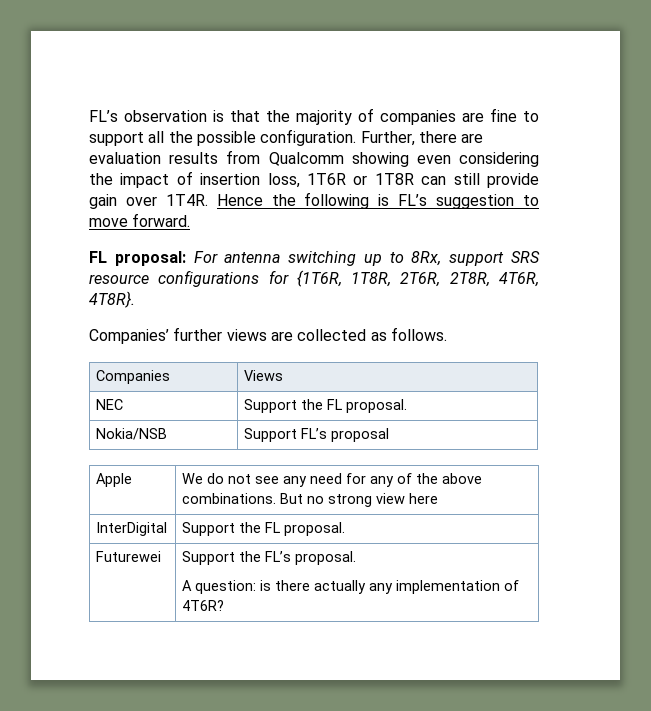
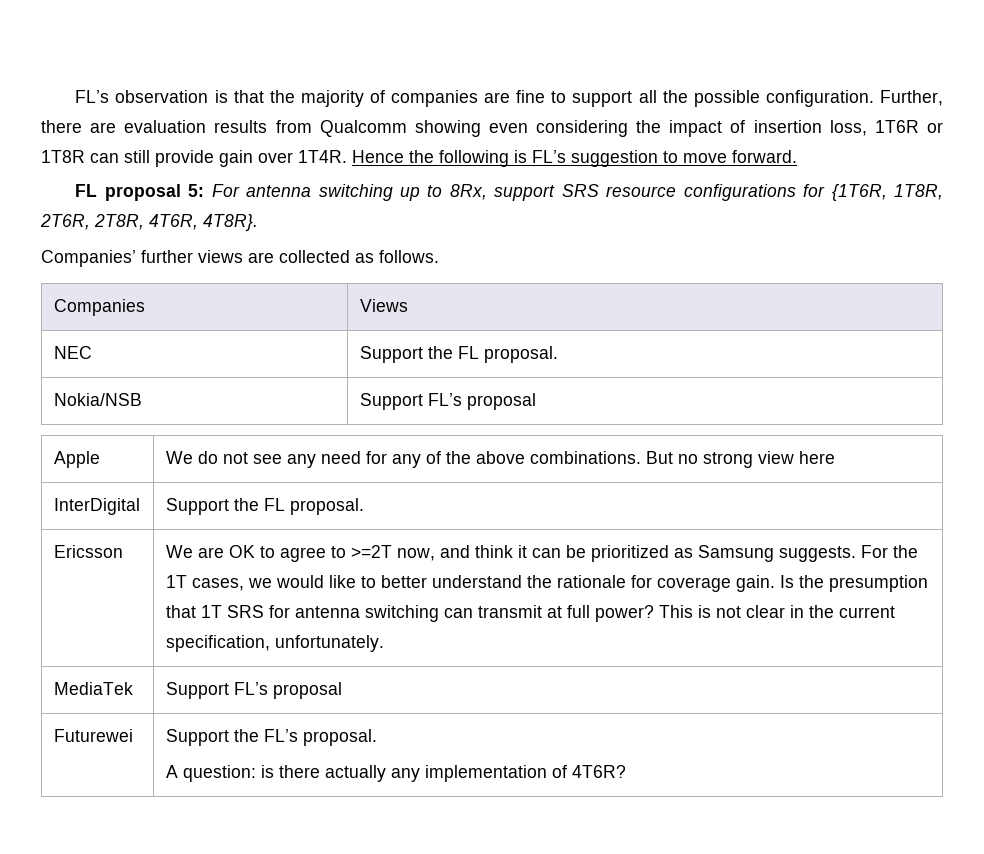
[114,251,186,266] proposal: -> [104,184,205,201] proposal 5:
(346, 529) none -> [53,545,123,558] [165,545,918,562] [165,575,928,592] [165,605,895,622] [165,635,384,652] [53,682,133,695] [165,682,342,699] // Ericsson | We are OK to agree to >=2T now, and think it can be prioritized as Samsung suggests. For the 1T cases, we would like to better understand the rationale for coverage gain. Is the presumption that 1T SRS for antenna switching can transmit at full power? This is not clear in the current specification, unfortunately. // MediaTek | Support FL’s proposal

